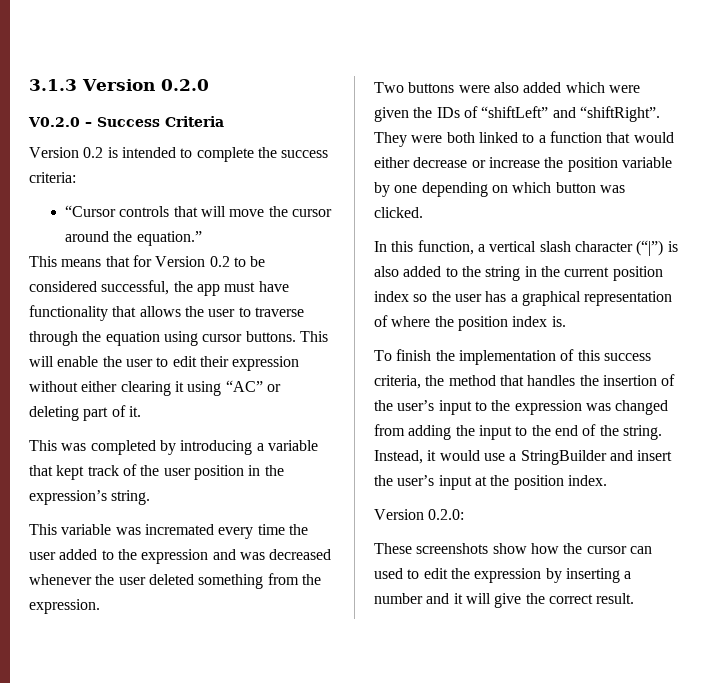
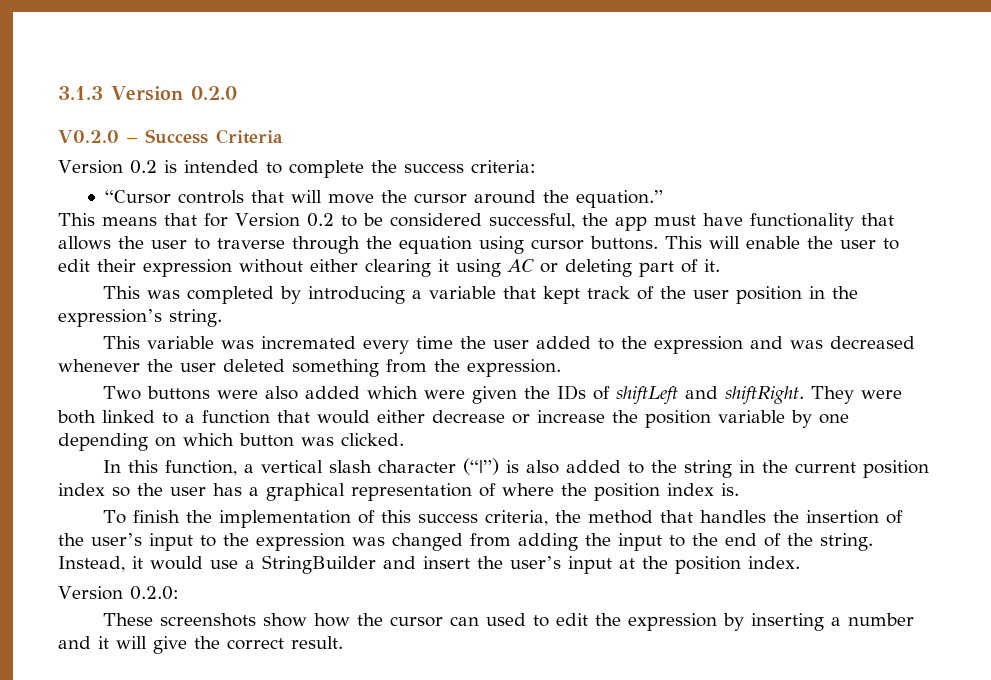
[225,380,263,392] “AC” -> [507,259,534,272] AC
[481,106,660,122] “shiftLeft” and “shiftRight”. -> [616,386,805,405] shiftLeft and shiftRight.

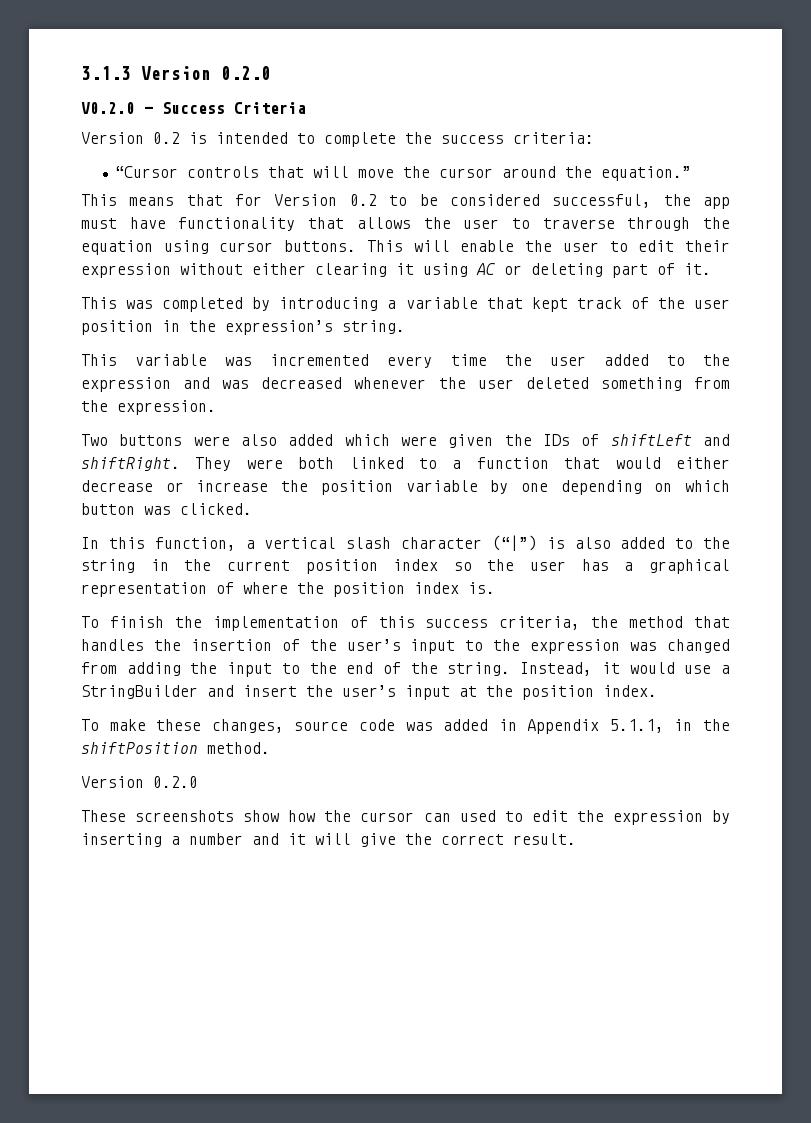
[261,336,357,349] incremated -> [270,354,370,366] incremented
[58,586,179,600] // Version 0.2.0: -> [81,719,731,734] [81,742,270,754] [81,776,198,788] // To make these changes, source code was added in Appendix 5.1.1, in the shiftPosition method. // Version 0.2.0

